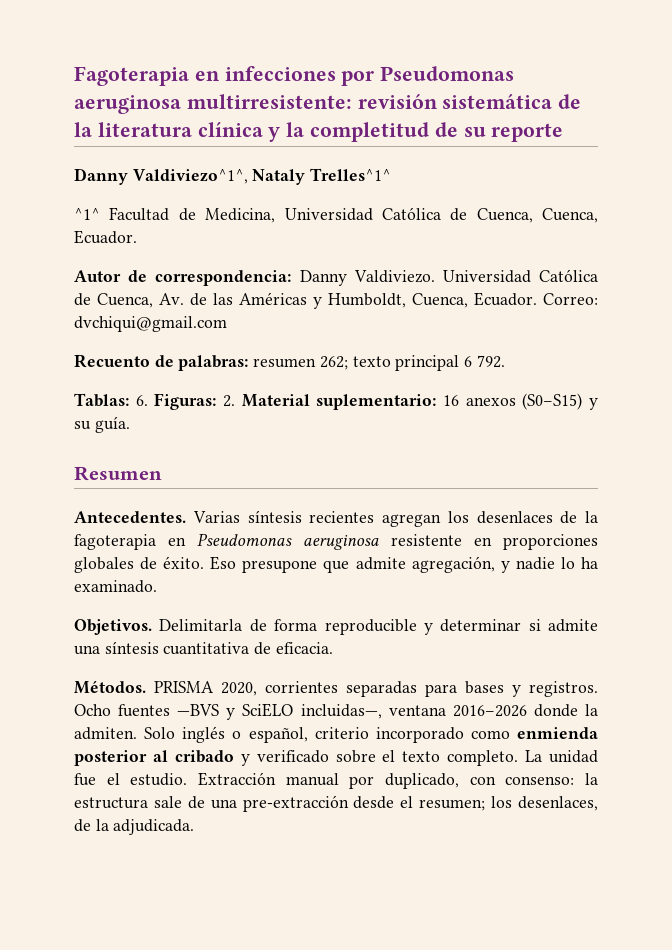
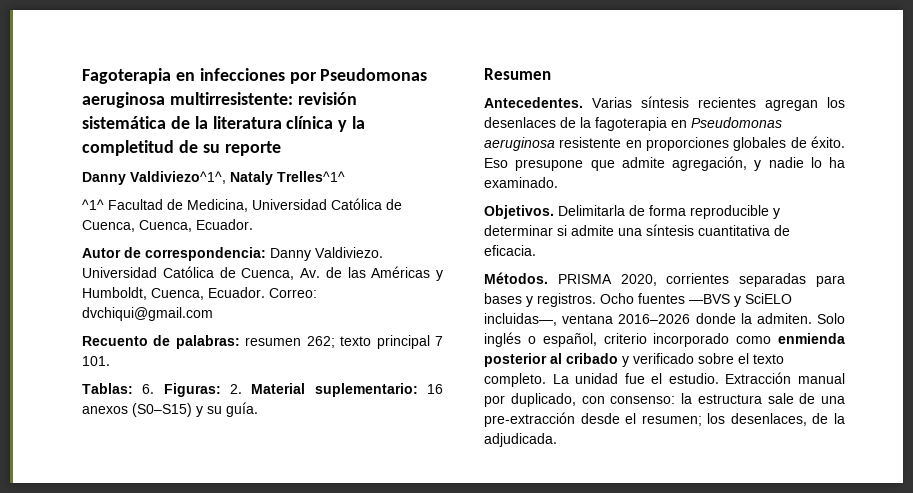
[464,355,505,368] 6 792. -> [435,336,443,346] [82,356,110,366] 7 101.

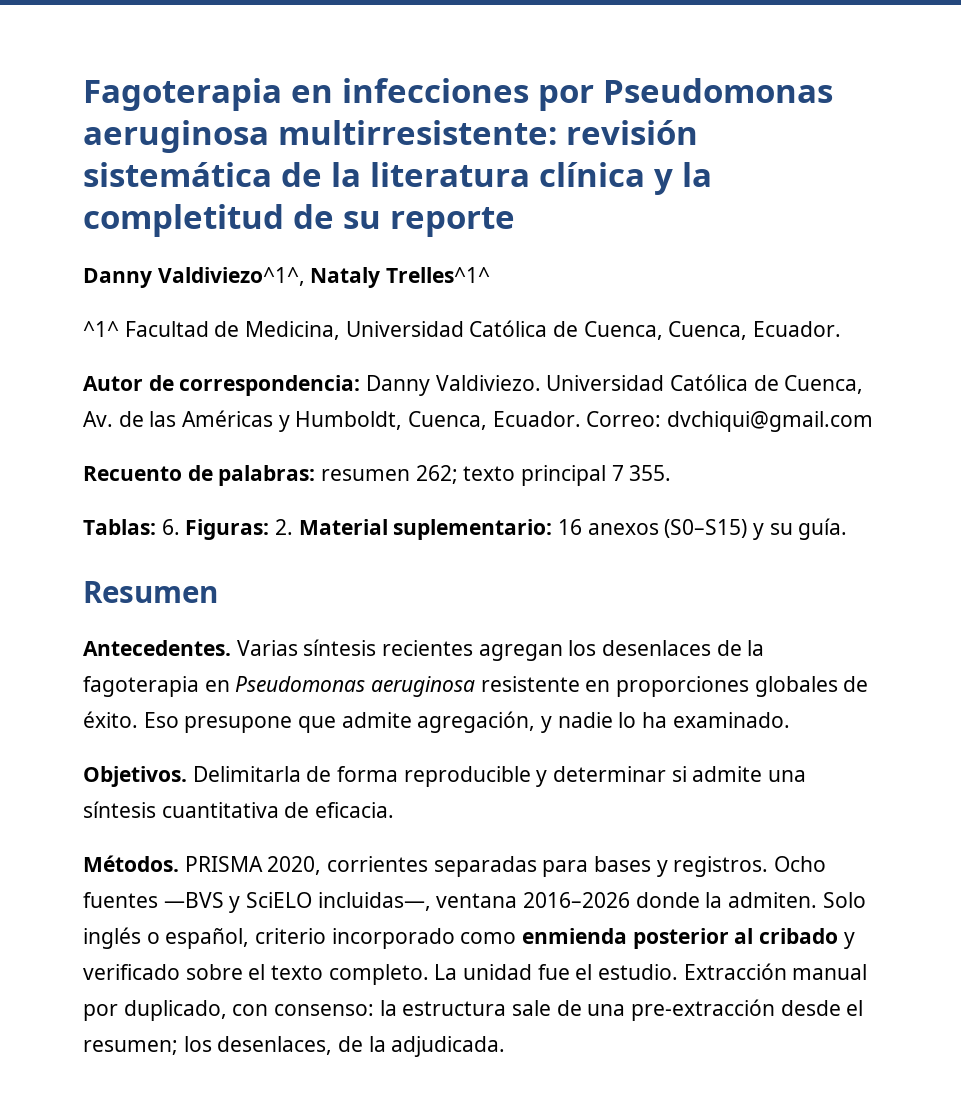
[82,356,110,366] 101. -> [629,465,672,481] 355.

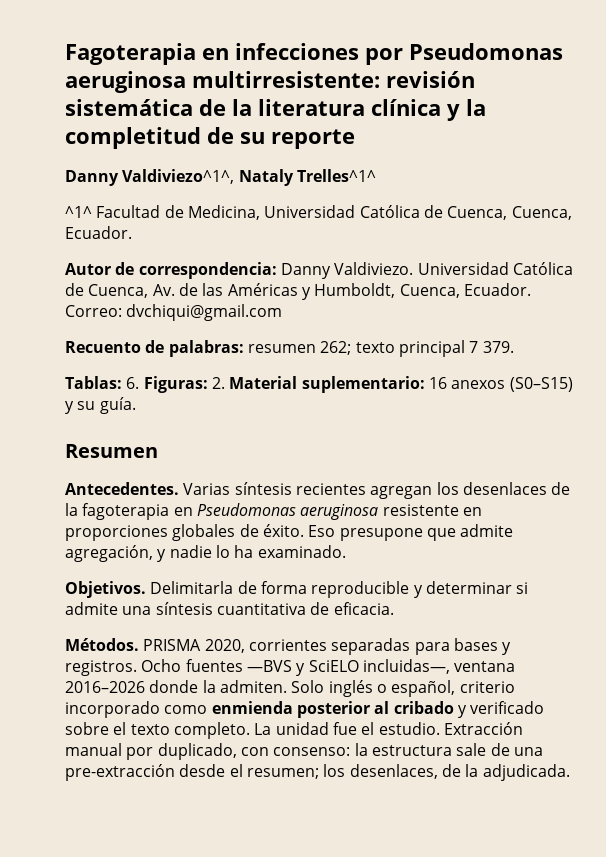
[629,465,672,481] 355. -> [482,341,514,353] 379.

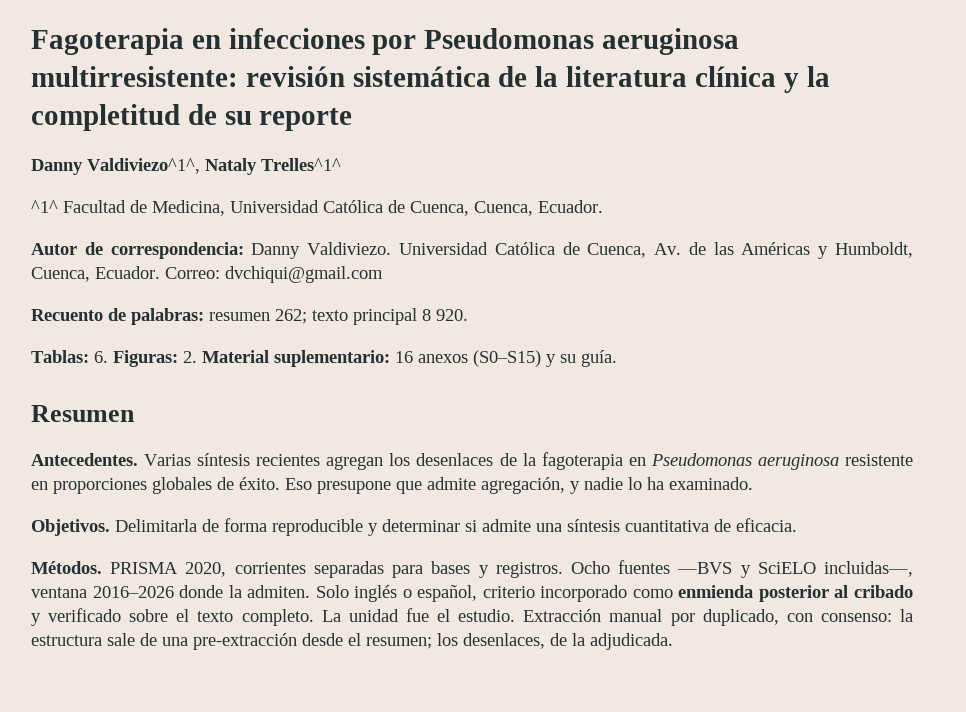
[469,341,514,353] 7 379. -> [422,309,468,321] 8 920.

